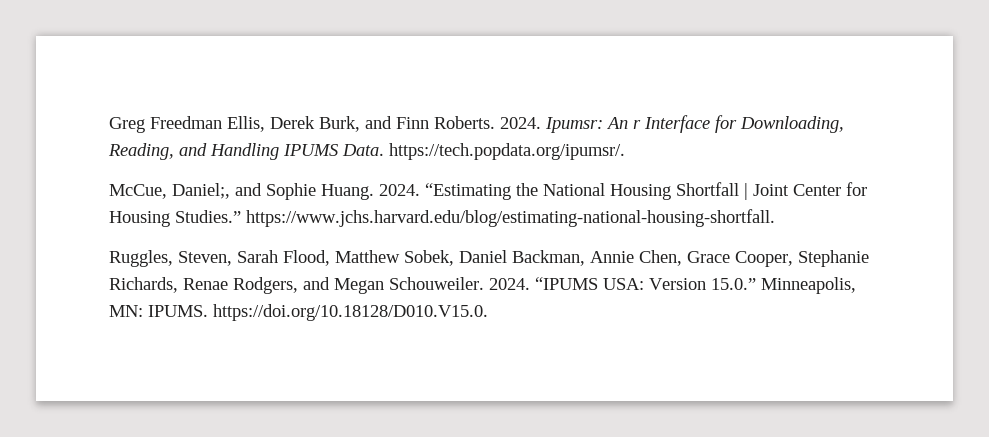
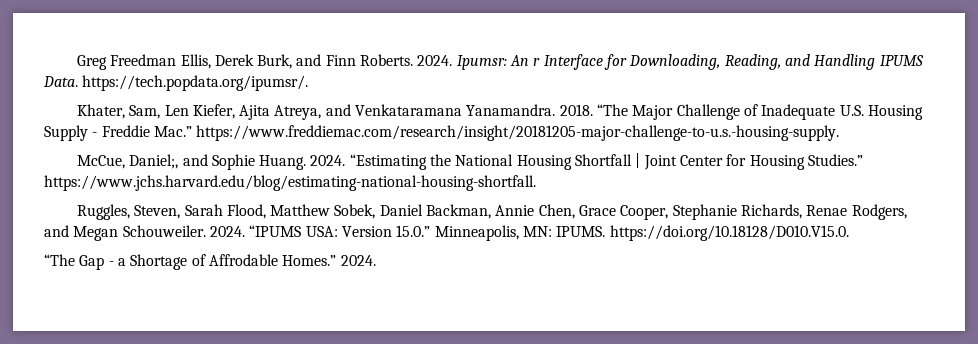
(625, 151) none -> [76,104,923,120] [44,125,840,141] // Khater, Sam, Len Kiefer, Ajita Atreya, and Venkataramana Yanamandra. 2018. “The Major Challenge of Inadequate U.S. Housing Supply - Freddie Mac.” https://www.freddiemac.com/research/insight/20181205-major-challenge-to-u.s.-housing-supply.
(488, 312) none -> [44,254,376,270] // “The Gap - a Shortage of Affrodable Homes.” 2024.

